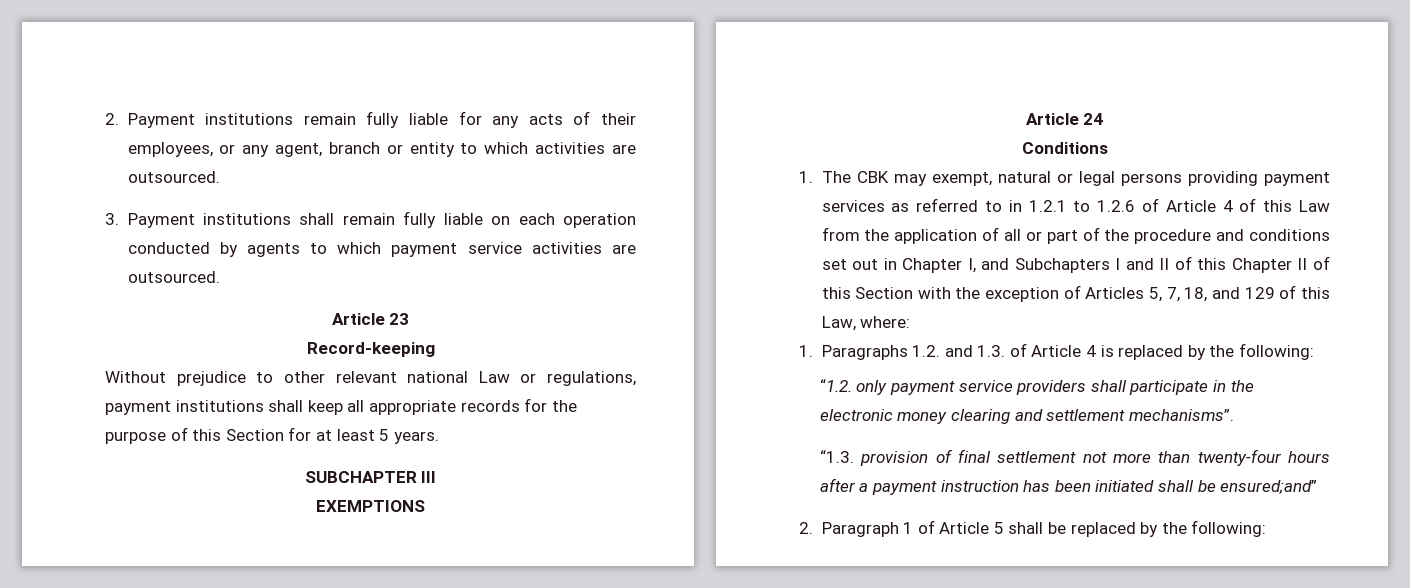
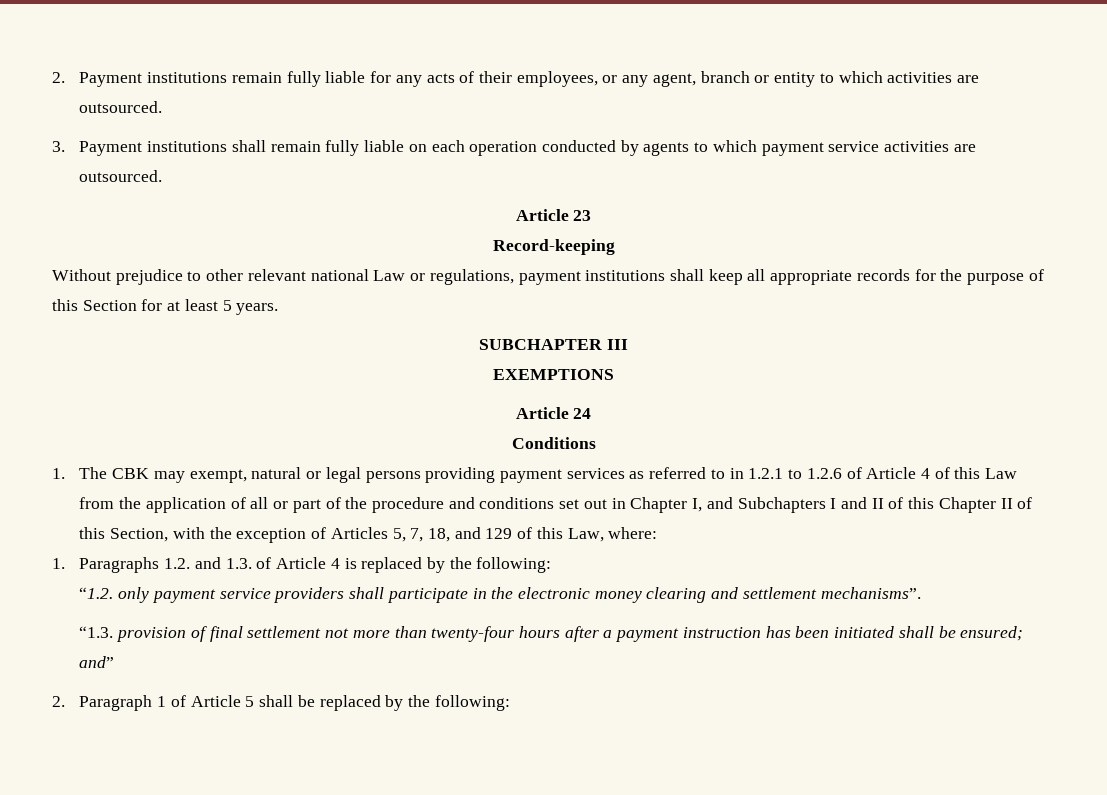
[855,287,914,299] Section -> [110,528,169,542] Section,
[1220,480,1318,494] ensured;and” -> [960,626,1024,641] [79,656,115,668] ensured; and”

